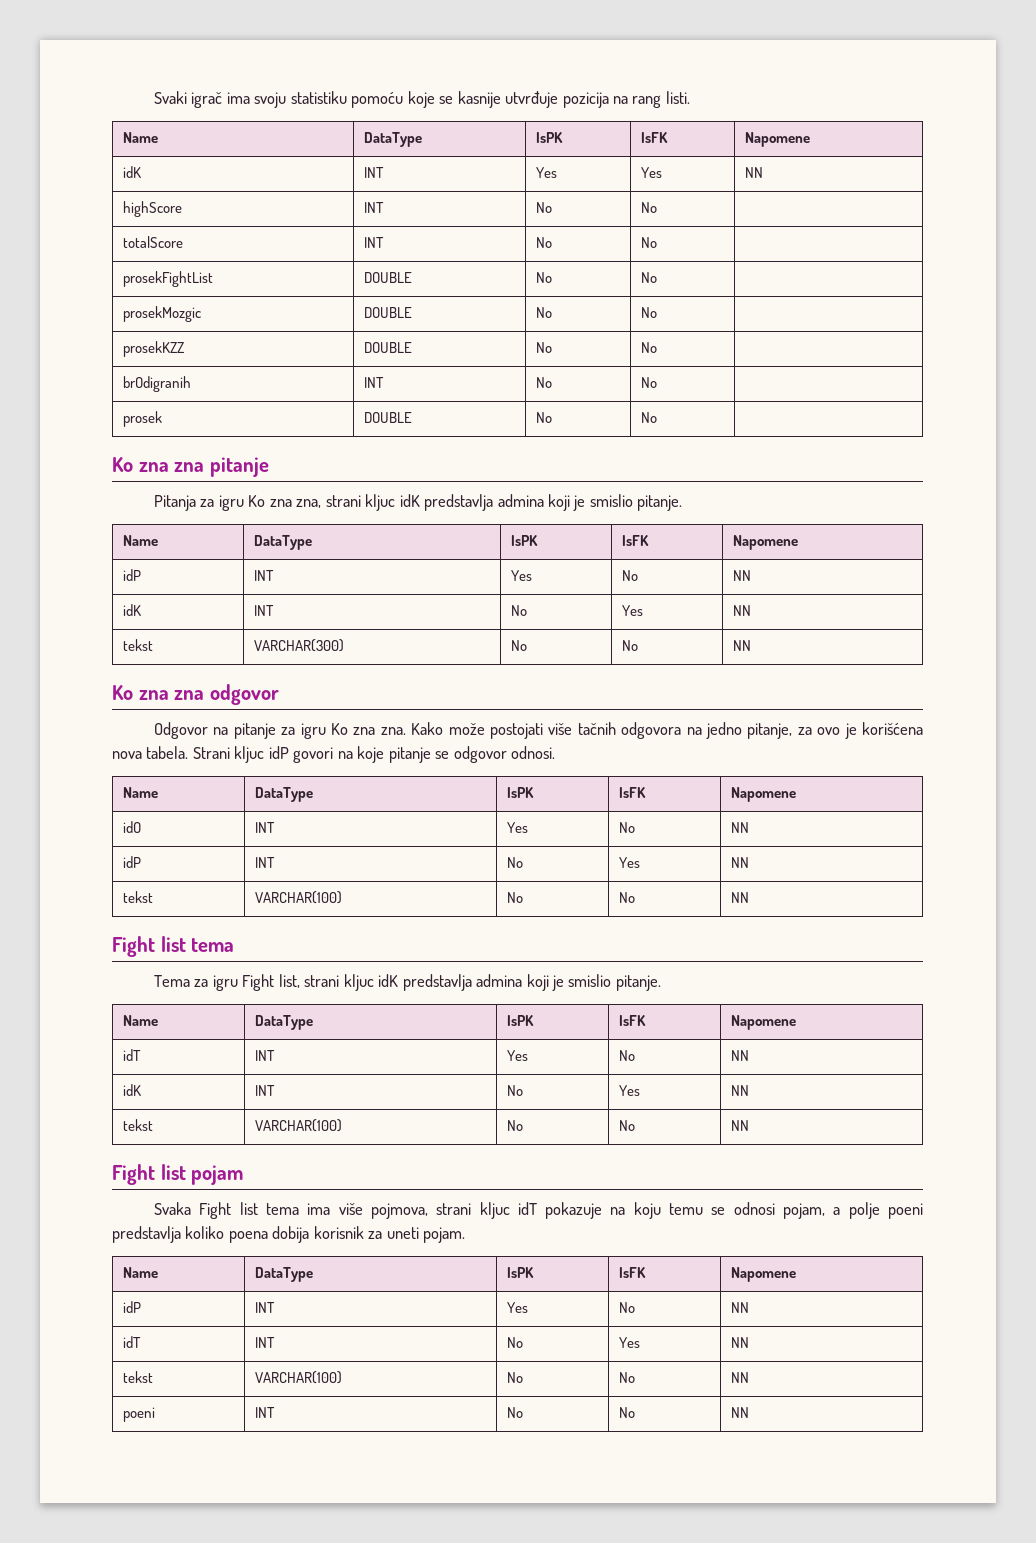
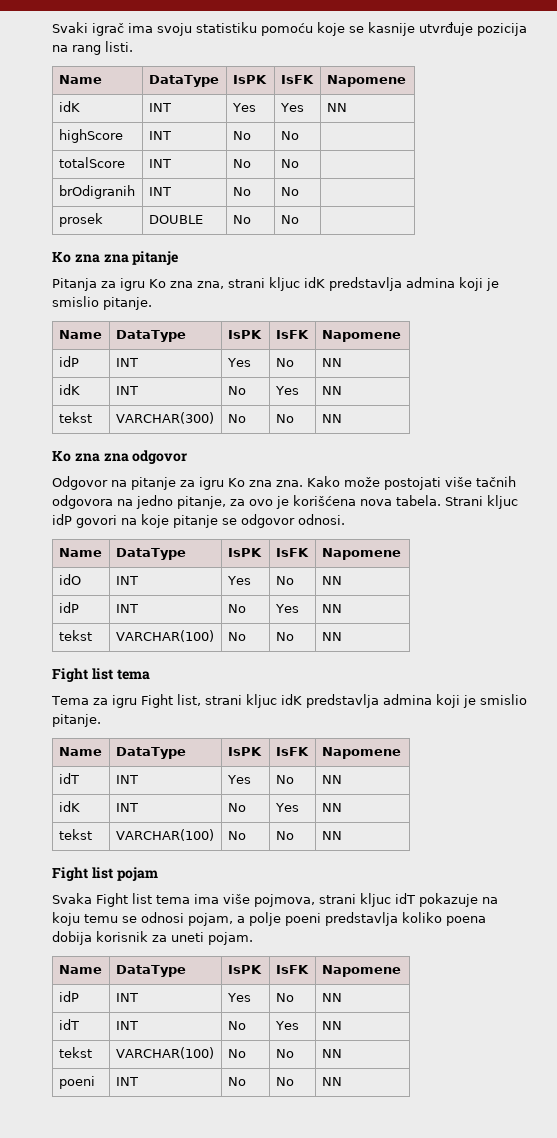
[122,271,213,287] [363,272,412,283] [535,272,552,283] [640,272,657,283] [122,306,201,322] [363,307,412,318] [535,307,552,318] [640,307,657,318] [122,341,185,357] [363,342,412,353] [535,342,552,353] [640,342,657,353] // prosekFightList | DOUBLE | No | No | // prosekMozgic | DOUBLE | No | No | // prosekKZZ | DOUBLE | No | No | -> (299, 163) none

